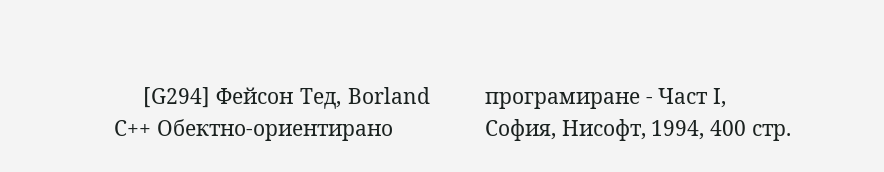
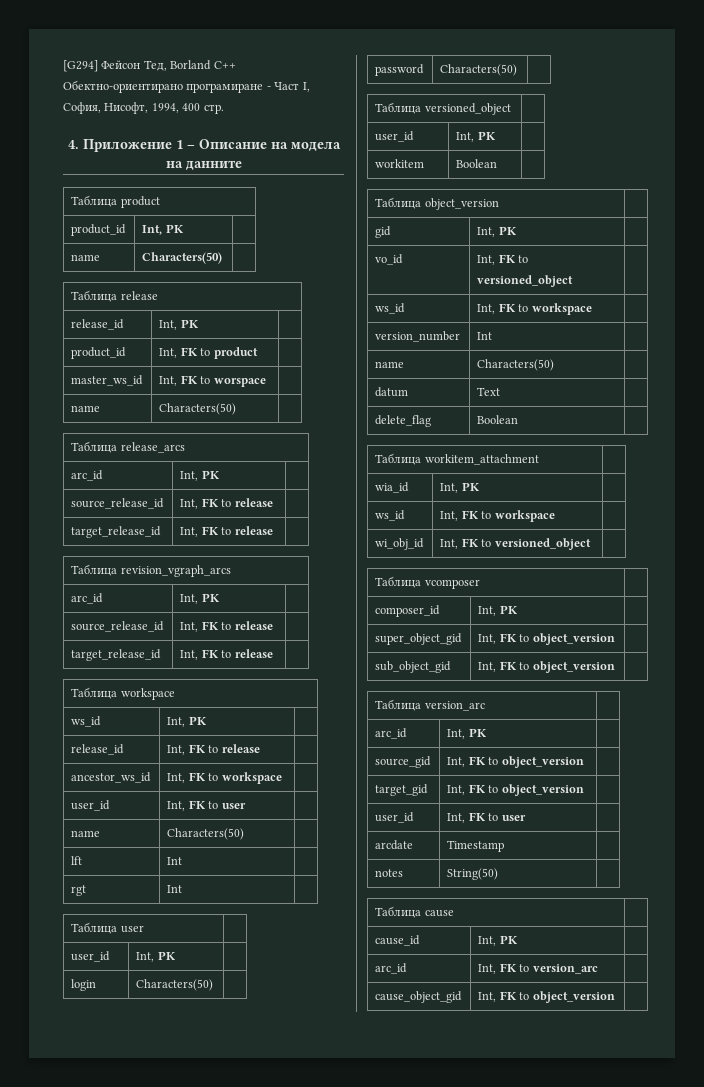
(791, 132) none -> [67,139,341,152] [165,160,242,171] [71,195,160,208] [71,224,127,236] [142,224,184,235] [71,254,101,261] [142,252,223,264] [71,290,158,302] [71,319,125,330] [159,319,199,330] [71,347,127,359] [159,347,258,359] [71,375,144,386] [159,375,266,387] [71,405,101,412] [159,403,237,415] [71,441,185,453] [71,470,104,481] [180,470,220,481] [71,498,165,509] [180,498,273,509] [71,526,162,538] [180,526,273,537] [71,564,231,577] [71,593,104,604] [180,593,220,604] [71,621,165,632] [180,621,273,632] [71,649,162,661] [180,649,273,660] [71,687,175,700] [71,716,102,727] [167,716,207,727] [71,744,125,755] [167,744,260,755] [71,772,152,783] [167,772,282,784] [71,800,111,811] [167,800,246,811] [71,830,101,837] [167,828,245,840] [71,856,83,865] [167,857,183,865] [71,885,87,896] [167,885,183,893] [71,922,144,934] [71,951,111,962] [136,951,176,962] [71,979,97,991] [136,979,214,991] [375,64,425,76] [440,64,518,76] [375,102,511,115] [375,131,415,142] [456,131,496,142] [375,159,425,168] [456,159,498,168] [375,197,499,210] [375,226,392,238] [477,226,517,237] [375,254,404,265] [477,254,529,265] [477,275,574,287] [375,303,406,314] [477,303,592,315] [375,331,461,342] [477,332,493,340] [375,361,405,368] [477,359,555,371] [375,387,409,397] [477,387,501,396] [375,415,432,427] [477,415,519,424] [375,453,539,465] [375,482,410,493] [440,482,480,493] [375,510,406,521] [440,510,555,522] [375,538,425,550] [440,538,591,550] [375,576,480,589] [375,605,441,617] [478,605,518,616] [375,633,463,645] [478,633,615,645] [375,661,452,673] [478,661,615,673] [375,699,485,711] [375,728,408,739] [447,728,487,739] [375,756,432,768] [447,756,584,768] [375,784,429,796] [447,784,584,796] [375,812,415,823] [447,812,526,823] [375,840,414,850] [447,840,505,852] [375,869,404,877] [447,868,499,880] [375,906,454,918] [375,935,421,946] [478,935,518,946] [375,963,408,974] [478,963,598,974] [375,991,463,1003] [478,991,615,1003] // 4. Приложение 1 – Описание на модела на данните // Таблица product // product_id | Int, PK | // name | Characters(50) | // Таблица release // release_id | Int, PK | // product_id | Int, FK to product | // master_ws_id | Int, FK to worspace | // name | Characters(50) | // Таблица release_arcs // arc_id | Int, PK | // source_release_id | Int, FK to release | // target_release_id | Int, FK to release | // Таблица revision_vgraph_arcs // arc_id | Int, PK | // source_release_id | Int, FK to release | // target_release_id | Int, FK to release | // Таблица workspace // ws_id | Int, PK | // release_id | Int, FK to release | // ancestor_ws_id | Int, FK to workspace | // user_id | Int, FK to user | // name | Characters(50) | // lft | Int | // rgt | Int | // Таблица user | // user_id | Int, PK | // login | Characters(50) | // password | Characters(50) | // Таблица versioned_object | // user_id | Int, PK | // workitem | Boolean | // Таблица object_version | // gid | Int, PK | // vo_id | Int, FK to versioned_object | // ws_id | Int, FK to workspace | // version_number | Int | // name | Characters(50) | // datum | Text | // delete_flag | Boolean | // Таблица workitem_attachment | // wia_id | Int, PK | // ws_id | Int, FK to workspace | // wi_obj_id | Int, FK to versioned_object | // Таблица vcomposer | // composer_id | Int, PK | // super_object_gid | Int, FK to object_version | // sub_object_gid | Int, FK to object_version | // Таблица version_arc | // arc_id | Int, PK | // source_gid | Int, FK to object_version | // target_gid | Int, FK to object_version | // user_id | Int, FK to user | // arcdate | Timestamp | // notes | String(50) | // Таблица cause | // cause_id | Int, PK | // arc_id | Int, FK to version_arc | // cause_object_gid | Int, FK to object_version |

